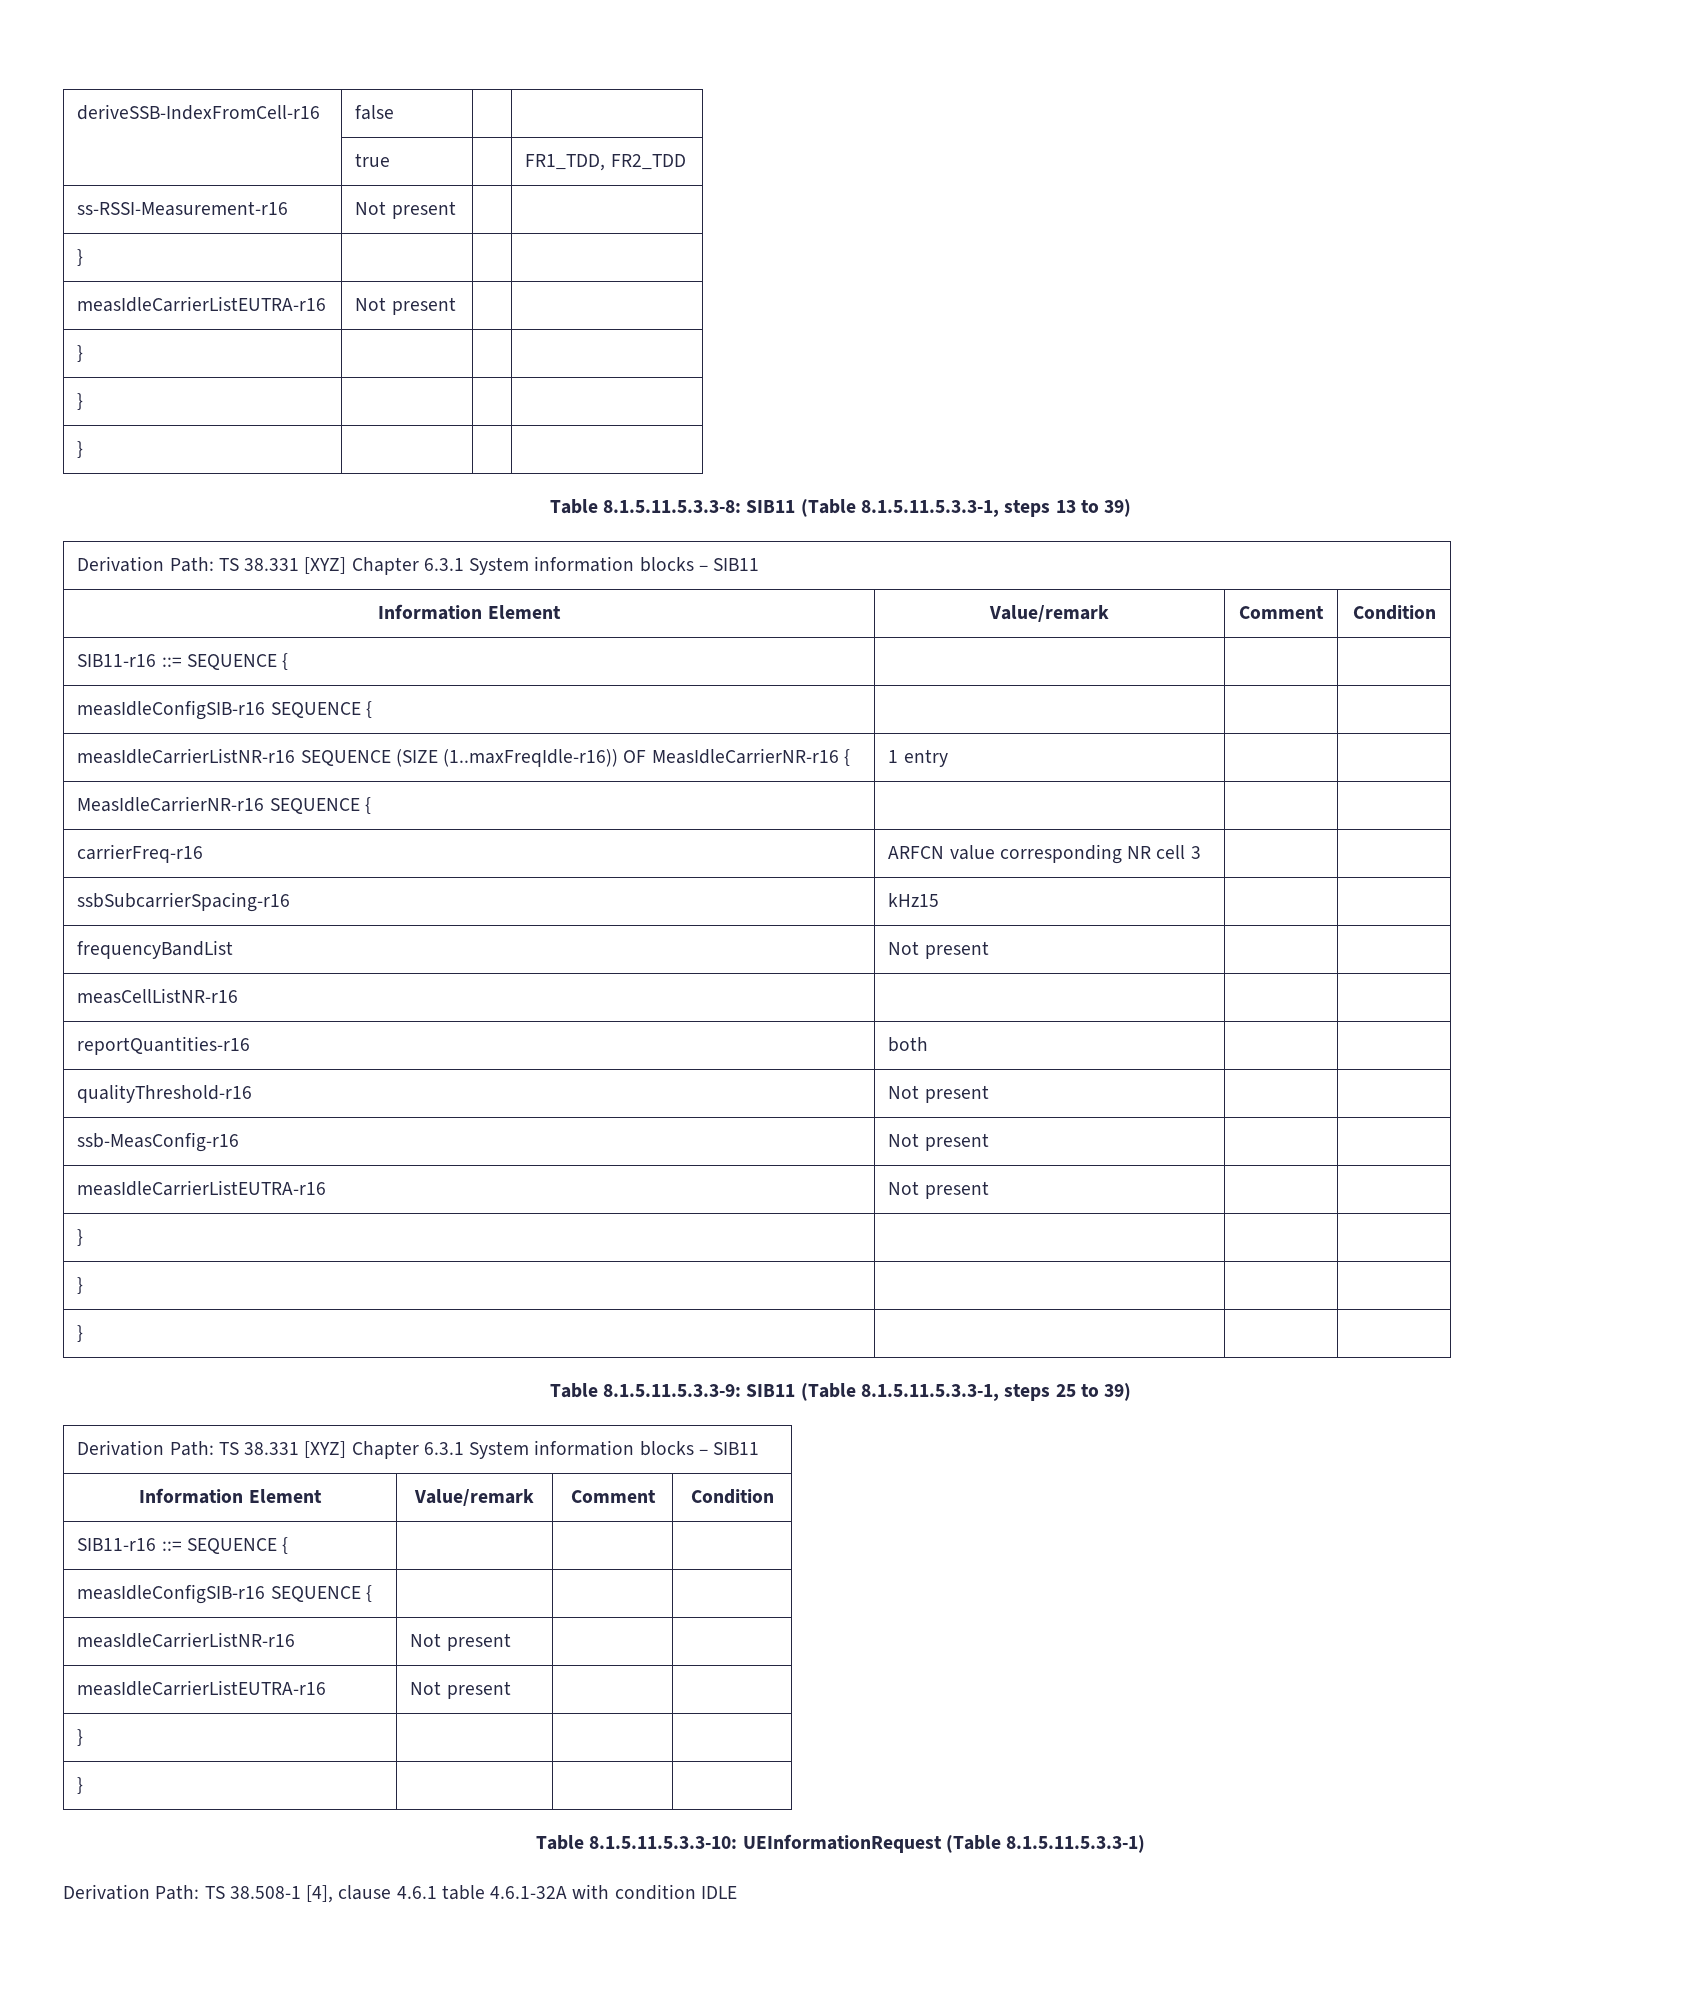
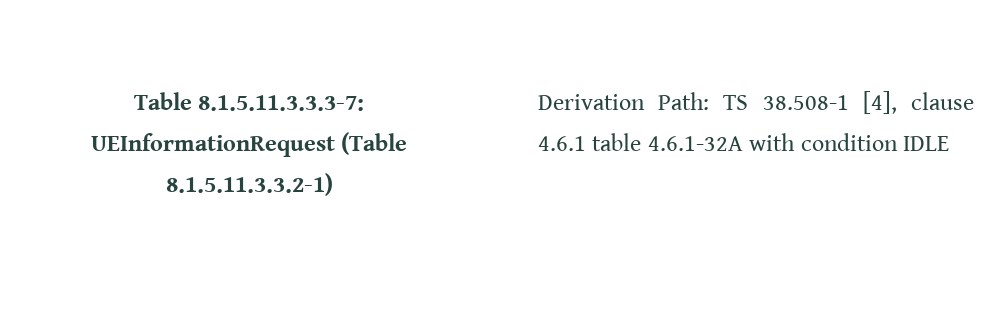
[77,104,321,120] [355,105,395,120] [355,153,391,167] [525,154,686,171] [77,201,289,216] [355,201,456,219] [77,249,84,266] [77,296,327,312] [355,297,456,315] [77,345,84,362] [77,393,84,410] [77,441,84,458] [549,499,1132,517] [77,556,760,575] [378,604,561,620] [989,605,1109,622] [1239,606,1324,619] [1352,605,1436,620] [77,653,289,670] [77,700,372,720] [77,748,850,767] [888,749,948,767] [77,796,371,814] [77,844,204,863] [888,844,1201,864] [77,892,291,912] [888,893,940,907] [77,940,234,959] [888,941,989,959] [77,988,239,1004] [77,1036,251,1055] [888,1037,929,1052] [77,1084,253,1103] [888,1085,989,1103] [77,1132,240,1152] [888,1133,989,1151] [77,1180,327,1196] [888,1181,989,1199] [77,1229,84,1246] [77,1277,84,1294] [77,1325,84,1342] [549,1383,1132,1401] [77,1440,760,1459] [139,1488,322,1504] [414,1489,534,1506] [570,1490,656,1503] [690,1489,774,1504] [77,1537,289,1554] [77,1584,372,1604] [77,1632,296,1648] [410,1633,511,1651] [77,1680,327,1696] [410,1681,511,1699] [77,1729,84,1746] [77,1777,84,1794] [535,1835,738,1850] deriveSSB-IndexFromCell-r16 | false | | // | true | | FR1_TDD, FR2_TDD // ss-RSSI-Measurement-r16 | Not present | | // } | | | // measIdleCarrierListEUTRA-r16 | Not present | | // } | | | // } | | | // } | | | // Table 8.1.5.11.5.3.3-8: SIB11 (Table 8.1.5.11.5.3.3-1, steps 13 to 39) // Derivation Path: TS 38.331 [XYZ] Chapter 6.3.1 System information blocks – SIB11 // Information Element | Value/remark | Comment | Condition // SIB11-r16 ::= SEQUENCE { | | | // measIdleConfigSIB-r16 SEQUENCE { | | | // measIdleCarrierListNR-r16 SEQUENCE (SIZE (1..maxFreqIdle-r16)) OF MeasIdleCarrierNR-r16 { | 1 entry | | // MeasIdleCarrierNR-r16 SEQUENCE { | | | // carrierFreq-r16 | ARFCN value corresponding NR cell 3 | | // ssbSubcarrierSpacing-r16 | kHz15 | | // frequencyBandList | Not present | | // measCellListNR-r16 | | | // reportQuantities-r16 | both | | // qualityThreshold-r16 | Not present | | // ssb-MeasConfig-r16 | Not present | | // measIdleCarrierListEUTRA-r16 | Not present | | // } | | | // } | | | // } | | | // Table 8.1.5.11.5.3.3-9: SIB11 (Table 8.1.5.11.5.3.3-1, steps 25 to 39) // Derivation Path: TS 38.331 [XYZ] Chapter 6.3.1 System information blocks – SIB11 // Information Element | Value/remark | Comment | Condition // SIB11-r16 ::= SEQUENCE { | | | // measIdleConfigSIB-r16 SEQUENCE { | | | // measIdleCarrierListNR-r16 | Not present | | // measIdleCarrierListEUTRA-r16 | Not present | | // } | | | // } | | | // Table 8.1.5.11.5.3.3-10: -> [133,92,365,111] Table 8.1.5.11.3.3.3-7:
[1006,1835,1146,1853] 8.1.5.11.5.3.3-1) -> [165,173,333,196] 8.1.5.11.3.3.2-1)

